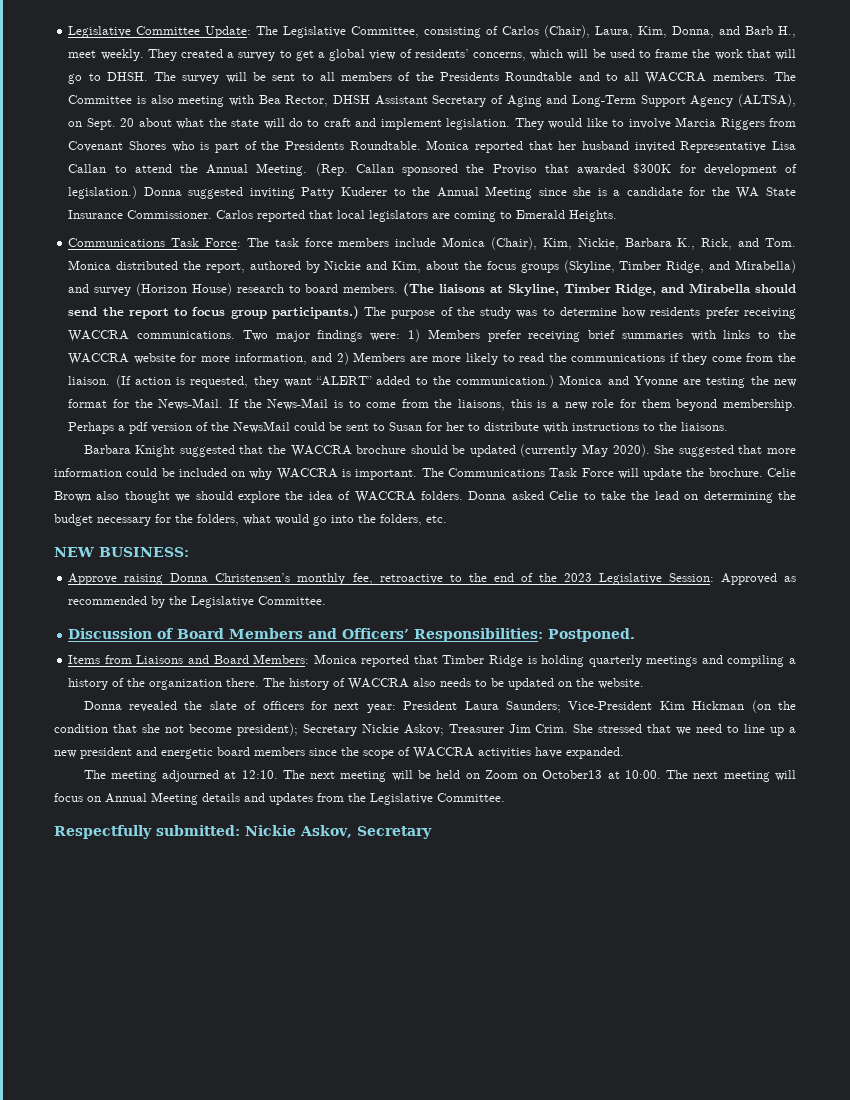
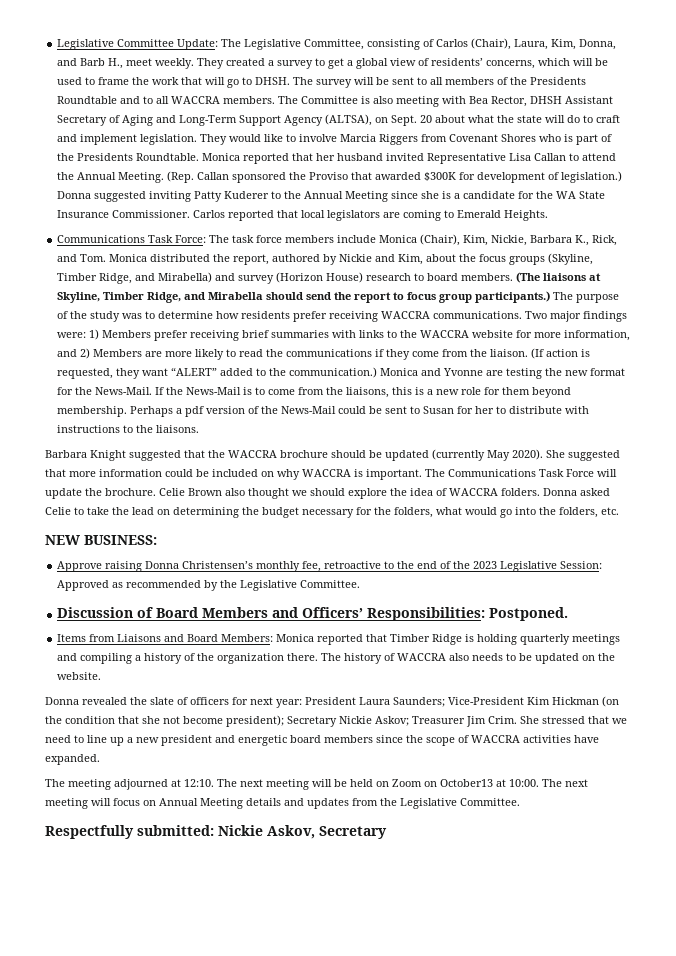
[233,421,291,433] NewsMail -> [281,406,337,414] News-Mail

